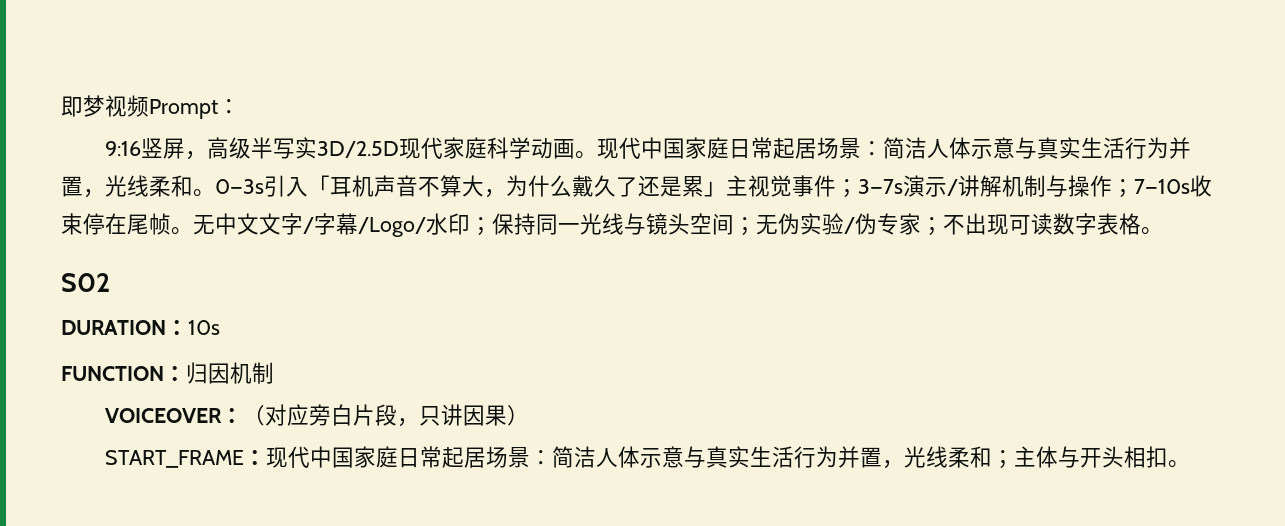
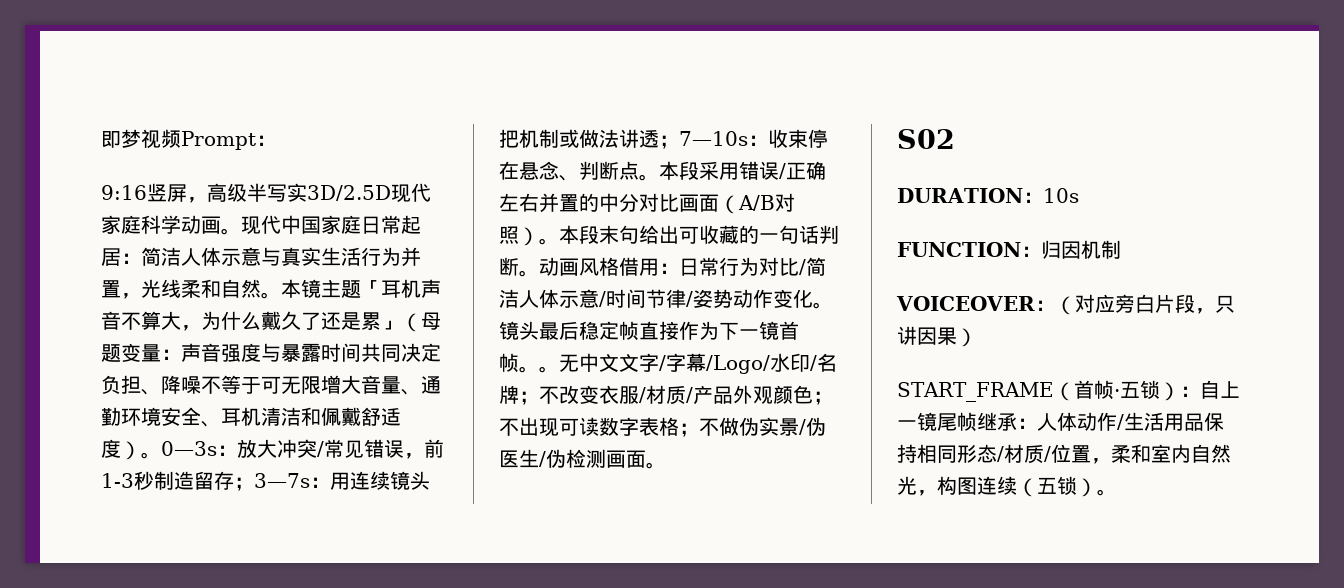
[816,137,861,159] 场景 -> (121, 257) none
[193,175,308,197] 。0—3s引入 -> [221,279,361,299] 自然。本镜主题
[726,175,1212,198] [61,213,171,235] 主视觉事件；3—7s演示/讲解机制与操作；7—10s收束停在尾帧 -> [401,312,441,332] [101,343,441,362] [101,375,441,395] [101,407,401,427] [101,439,444,460] [101,471,430,491] [499,129,828,149] [499,161,826,181] [499,193,795,214] [499,225,839,246] [499,257,826,277] [499,289,833,309] [499,321,799,341] [499,353,539,373] （母题变量：声音强度与暴露时间共同决定负担、降噪不等于可无限增大音量、通勤环境安全、耳机清洁和佩戴舒适度）。0—3s：放大冲突/常见错误，前1-3秒制造留存；3—7s：用连续镜头把机制或做法讲透；7—10s：收束停在悬念、判断点。本段采用错误/正确左右并置的中分对比画面（A/B对照）。本段末句给出可收藏的一句话判断。动画风格借用：日常行为对比/简洁人体示意/时间节律/姿势动作变化。镜头最后稳定帧直接作为下一镜首帧。
[470,213,921,236] ；保持同一光线与镜头空间；无伪实验/伪专家 -> [810,353,837,372] [499,385,813,405] /名牌；不改变衣服/材质/产品外观颜色
(1141, 224) none -> [679,417,826,437] [499,449,646,468] ；不做伪实景/伪医生/伪检测画面
[243,446,1168,469] ：现代中国家庭日常起居场景：简洁人体示意与真实生活行为并置，光线柔和；主体与开头相扣 -> [1053,380,1240,401] [897,412,1224,432] [897,444,1231,464] [897,476,1097,497] （首帧·五锁）：自上一镜尾帧继承：人体动作/生活用品保持相同形态/材质/位置，柔和室内自然光，构图连续（五锁）

